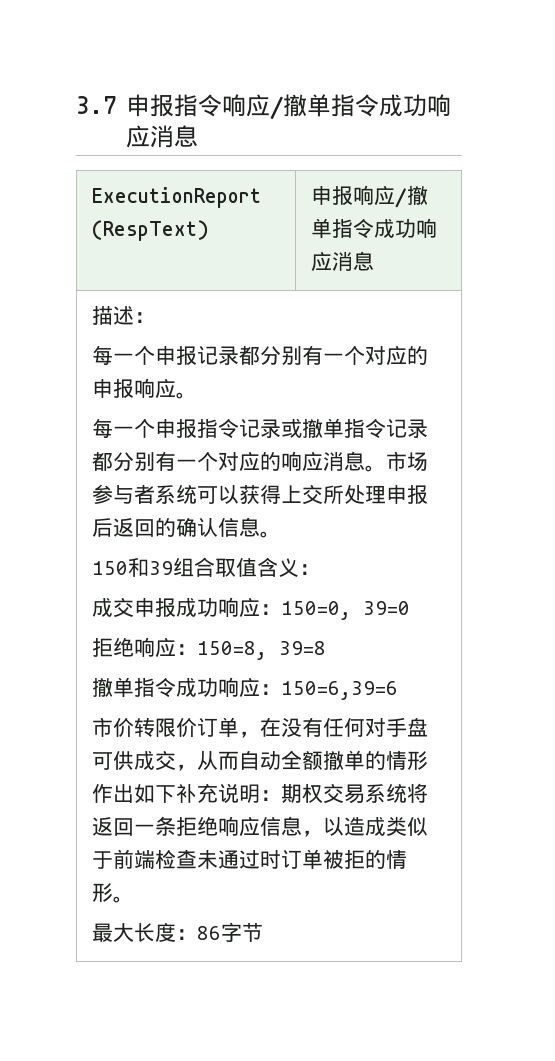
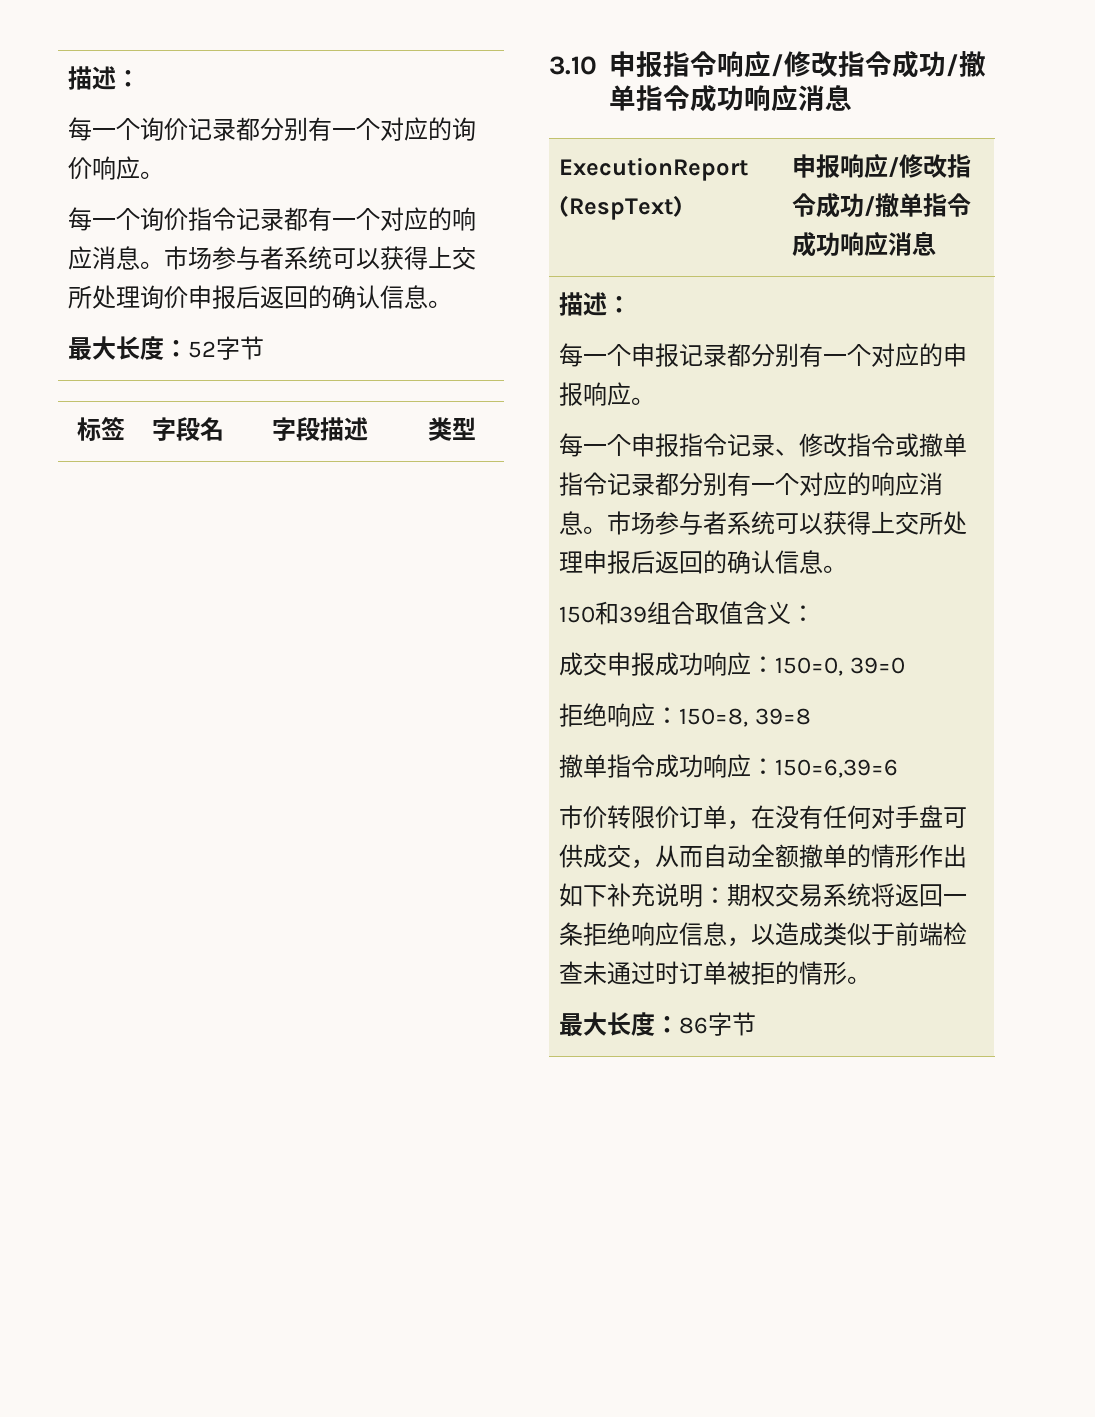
[76,94,271,117] 3.7申报指令响应 -> [68,66,141,90] [68,117,477,141] [68,156,165,180] [68,207,477,231] [68,246,477,270] [68,285,453,309] [68,336,265,360] [76,417,125,441] [152,417,225,441] [272,417,369,441] [428,417,477,441] [549,51,946,78] 描述： // 每一个询价记录都分别有一个对应的询价响应。 // 每一个询价指令记录都有一个对应的响应消息。市场参与者系统可以获得上交所处理询价申报后返回的确认信息。 // 最大长度：52字节 // 标签 | 字段名 | 字段描述 | 类型 // 3.10申报指令响应/修改指令成功
(408, 198) none -> [899,154,972,178] [792,193,876,218] 修改指令成功/
(282, 428) none -> [775,433,896,457] 、修改指令

